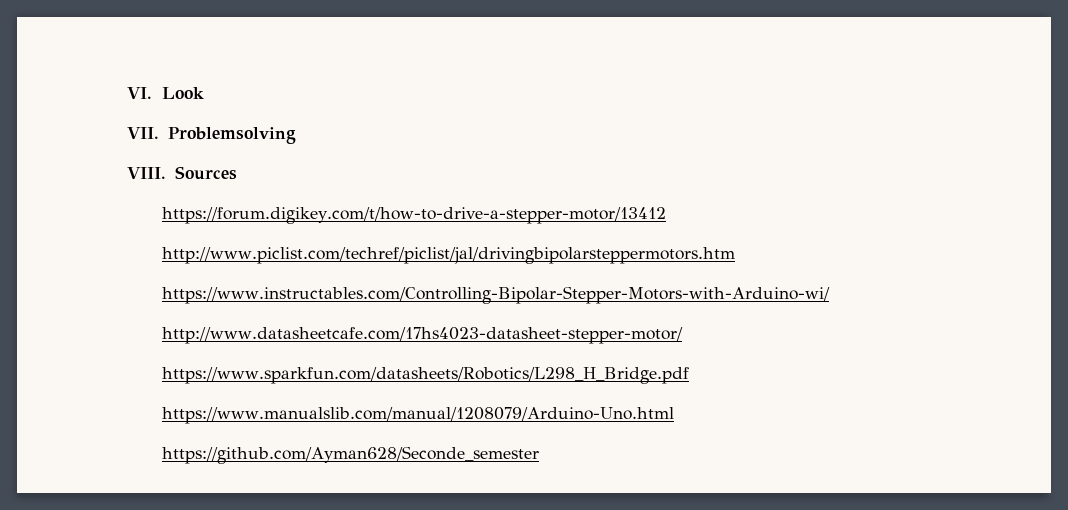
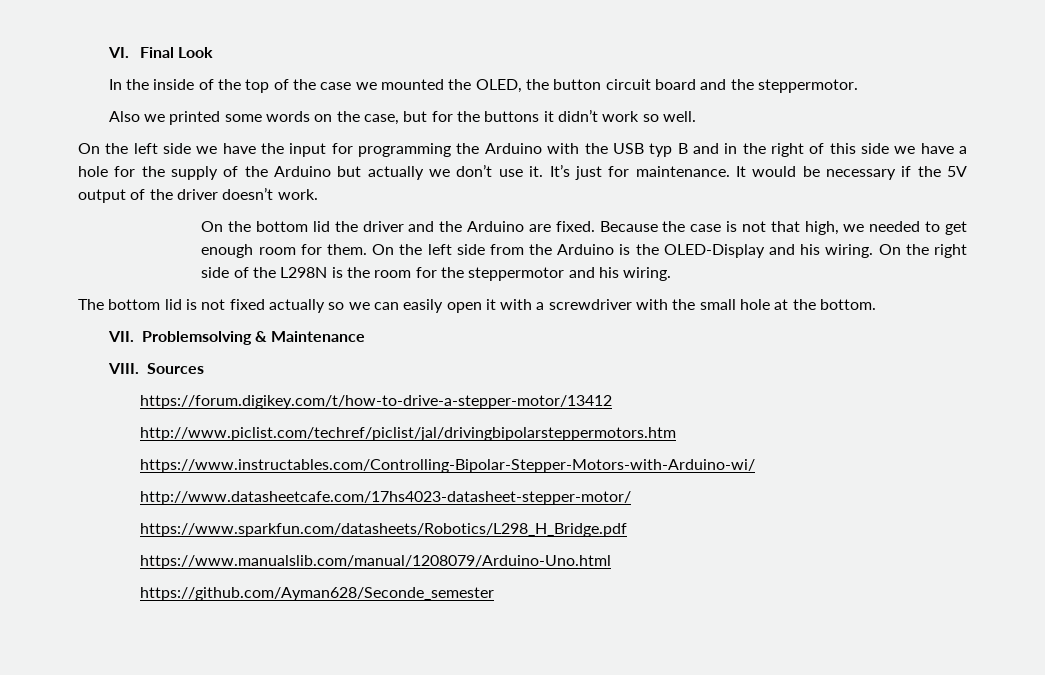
(153, 93) none -> [139,47,174,58] Final
(204, 93) none -> [108,79,858,93] [108,109,696,125] [78,143,967,157] [78,164,967,180] [78,187,318,203] [201,221,967,235] [201,244,968,258] [201,267,672,281] [78,299,877,313] // In the inside of the top of the case we mounted the OLED, the button circuit board and the steppermotor. // Also we printed some words on the case, but for the buttons it didn’t work so well. // On the left side we have the input for programming the Arduino with the USB typ B and in the right of this side we have a hole for the supply of the Arduino but actually we don’t use it. It’s just for maintenance. It would be necessary if the 5V output of the driver doesn’t work. // On the bottom lid the driver and the Arduino are fixed. Because the case is not that high, we needed to get enough room for them. On the left side from the Arduino is the OLED-Display and his wiring. On the right side of the L298N is the room for the steppermotor and his wiring. // The bottom lid is not fixed actually so we can easily open it with a screwdriver with the small hole at the bottom.
(297, 135) none -> [255,331,366,342] & Maintenance

